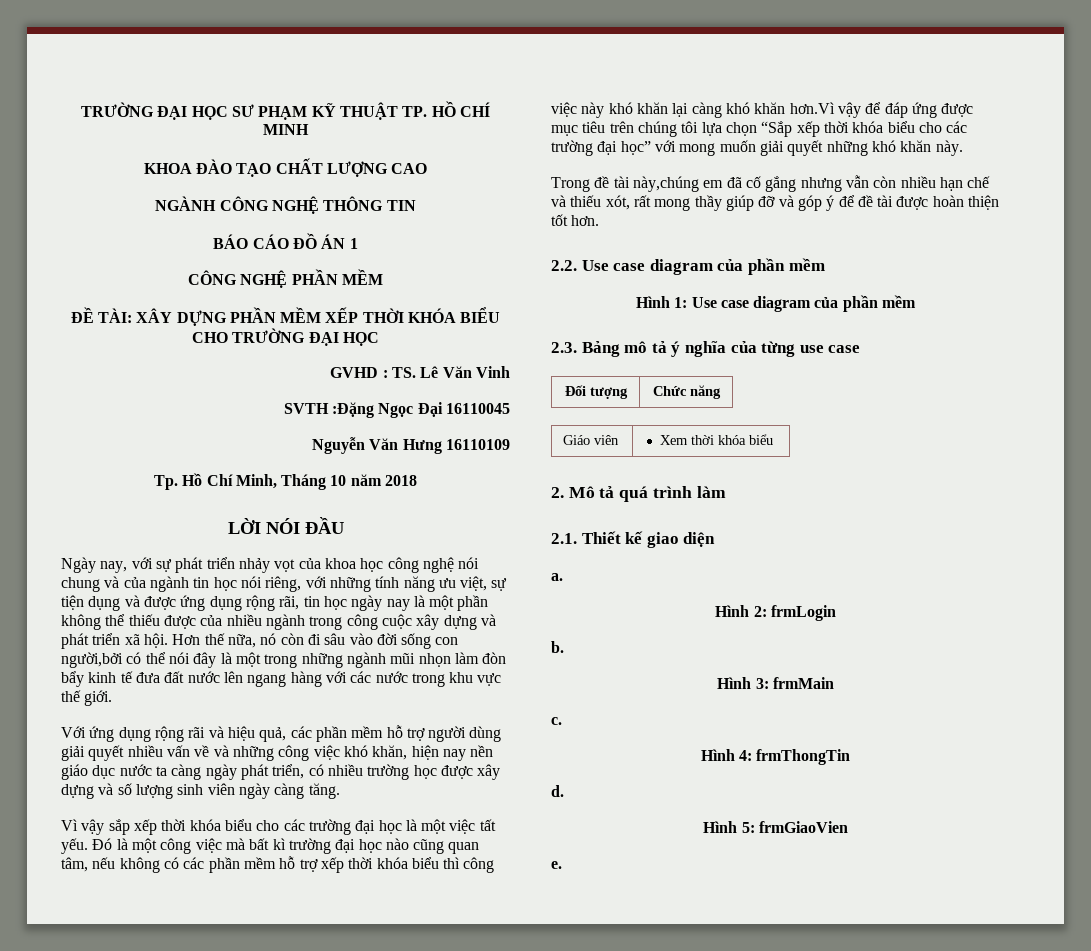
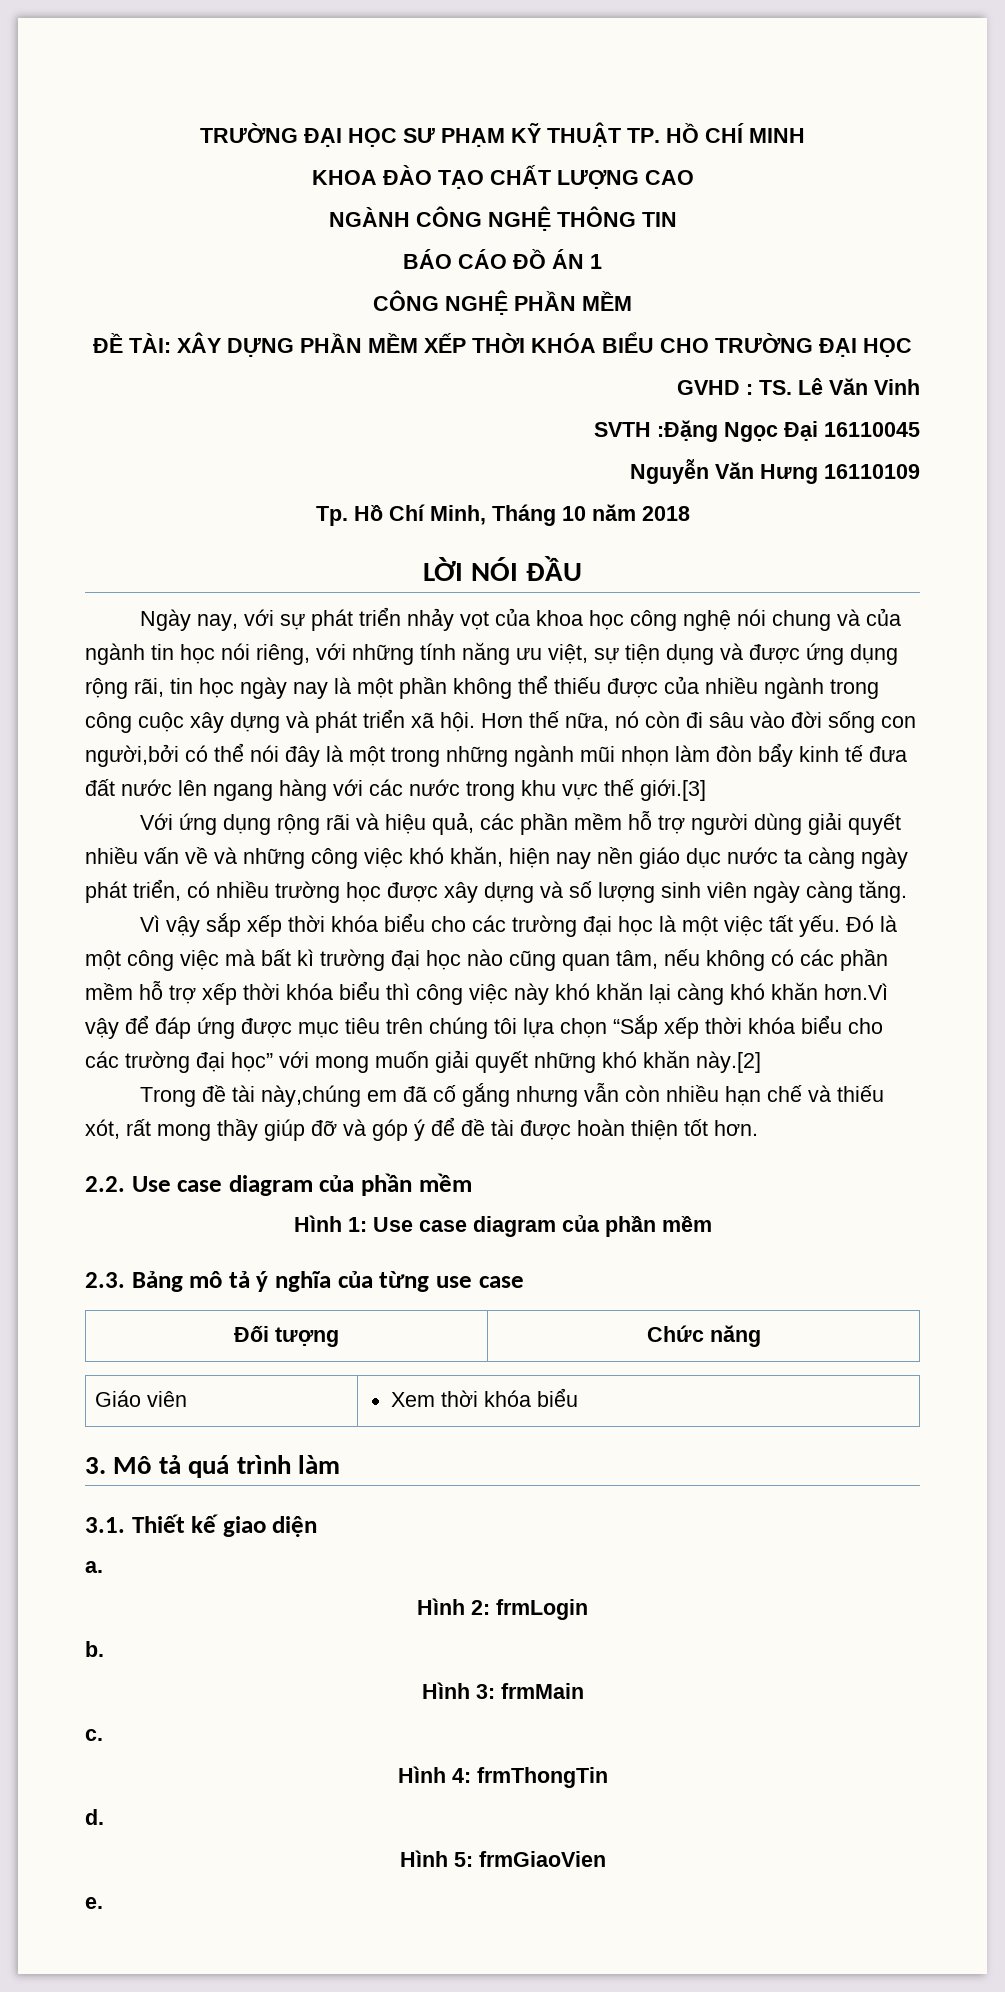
[84,690,113,706] giới. -> [640,779,706,801] giới.[3]
[935,140,963,156] này. -> [696,1051,761,1073] này.[2]
[551,487,564,498] 2. -> [85,1457,106,1474] 3.
[551,533,577,544] 2.1. -> [85,1517,125,1533] 3.1.

